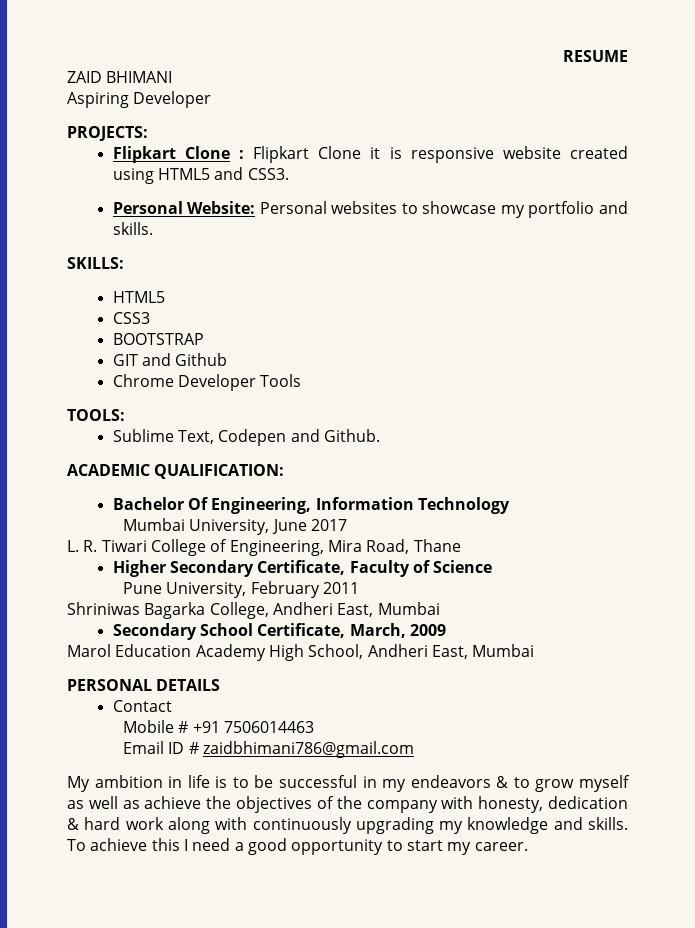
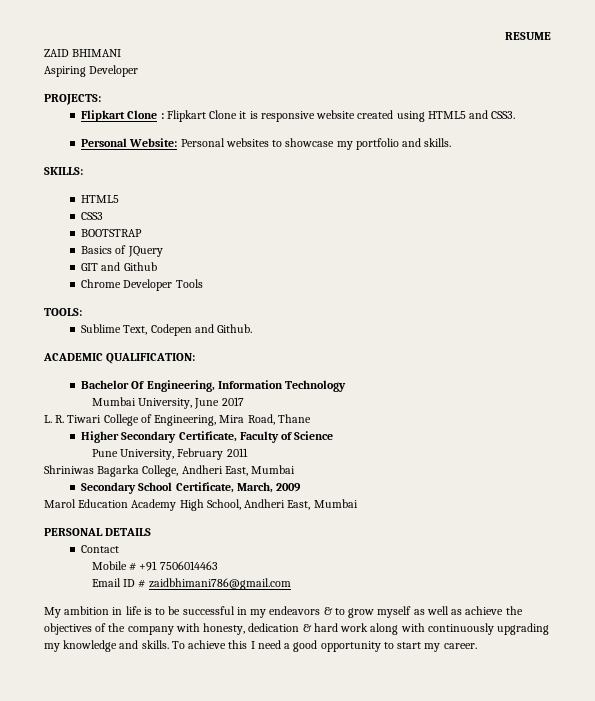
(204, 339) none -> [81,245,163,257] // Basics of JQuery

